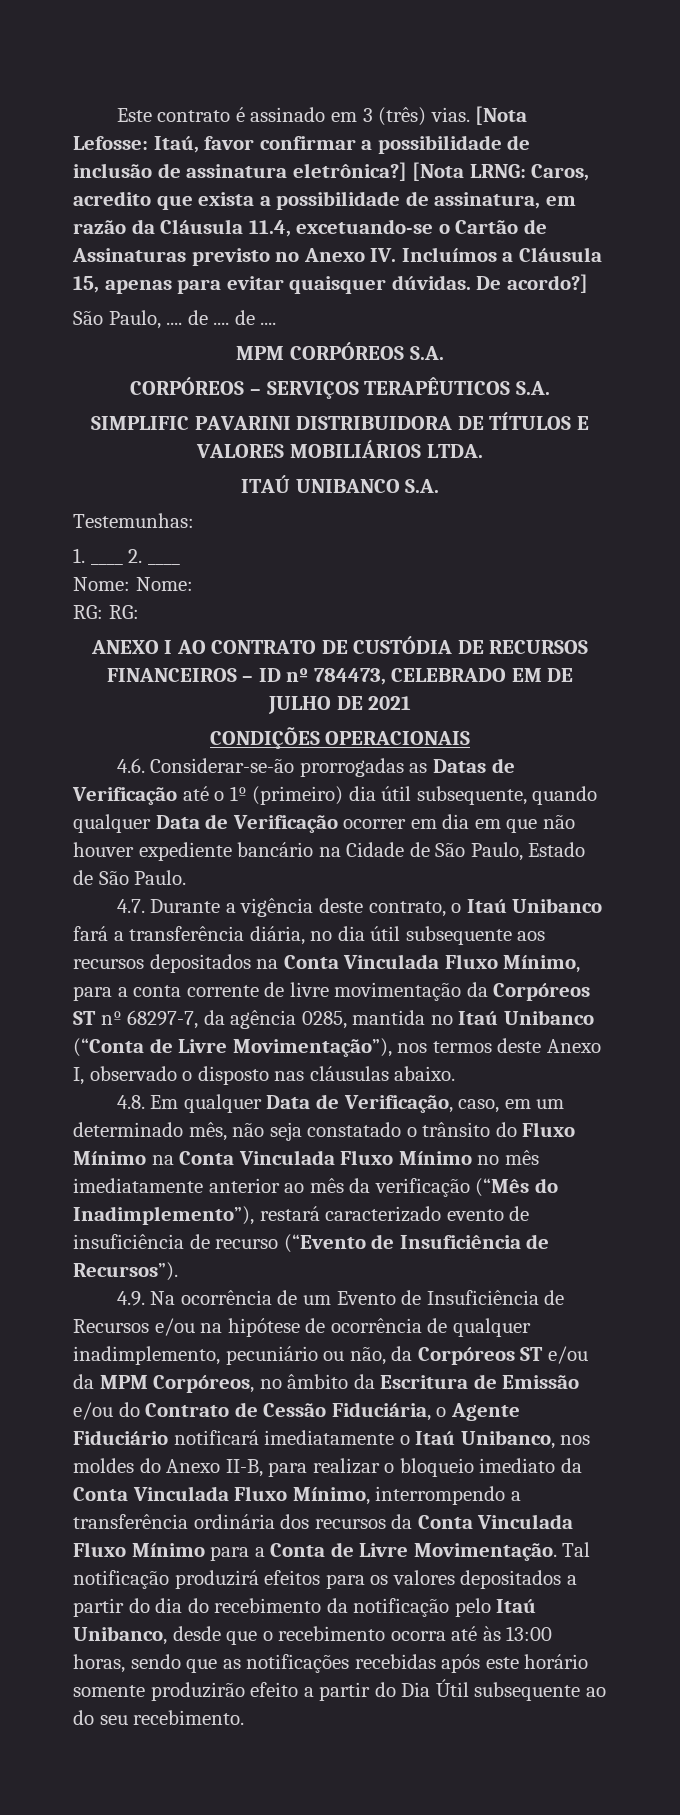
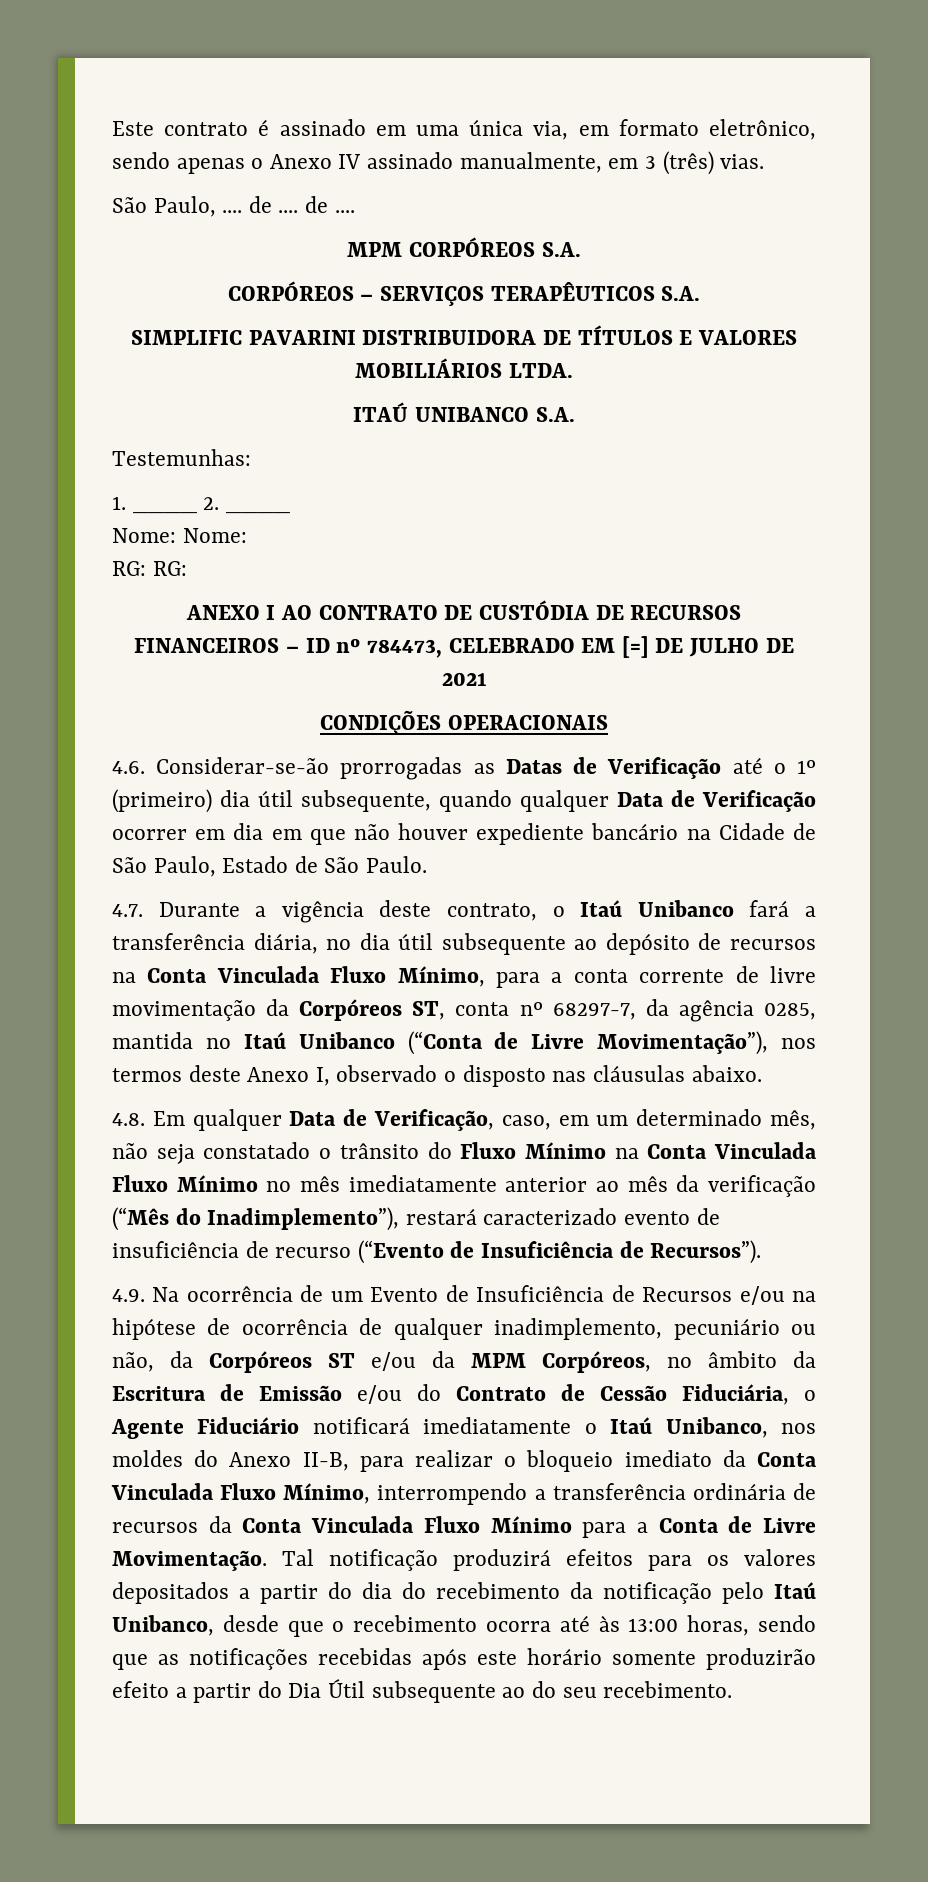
[362,106,528,126] [73,135,531,154] [73,162,590,181] [73,191,576,210] [73,219,547,237] [72,247,602,266] [73,274,588,294] 3 (três) vias. [Nota Lefosse: Itaú, favor confirmar a possibilidade de inclusão de assinatura eletrônica?] [Nota LRNG: Caros, acredito que exista a possibilidade de assinatura, em razão da Cláusula 11.4, excetuando-se o Cartão de Assinaturas previsto no Anexo IV. Incluímos a Cláusula 15, apenas para evitar quaisquer dúvidas. De acordo?] -> [415,119,816,140] [112,151,765,175] uma única via, em formato eletrônico, sendo apenas o Anexo IV assinado manualmente, em 3 (três) vias.
(542, 675) none -> [621,636,649,658] [=]
[517,931,546,941] [73,954,251,973] aos recursos depositados -> [574,933,816,955] ao depósito de recursos
[73,1011,96,1025] ST -> [412,1001,510,1020] ST, conta
[280,1514,310,1529] dos -> [792,1483,816,1500] de

